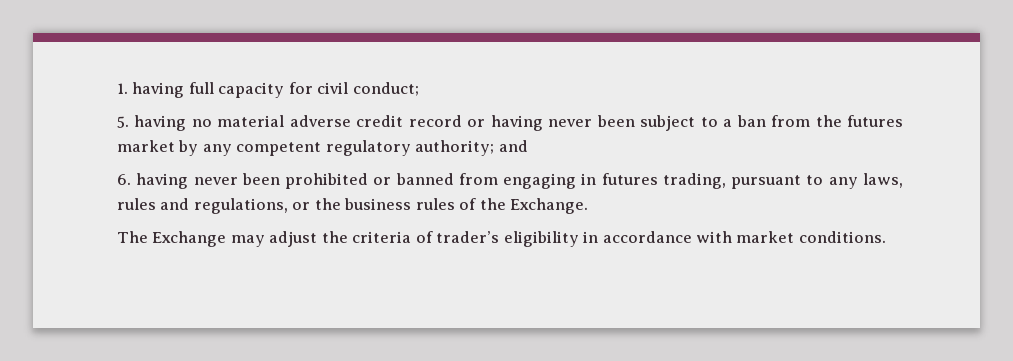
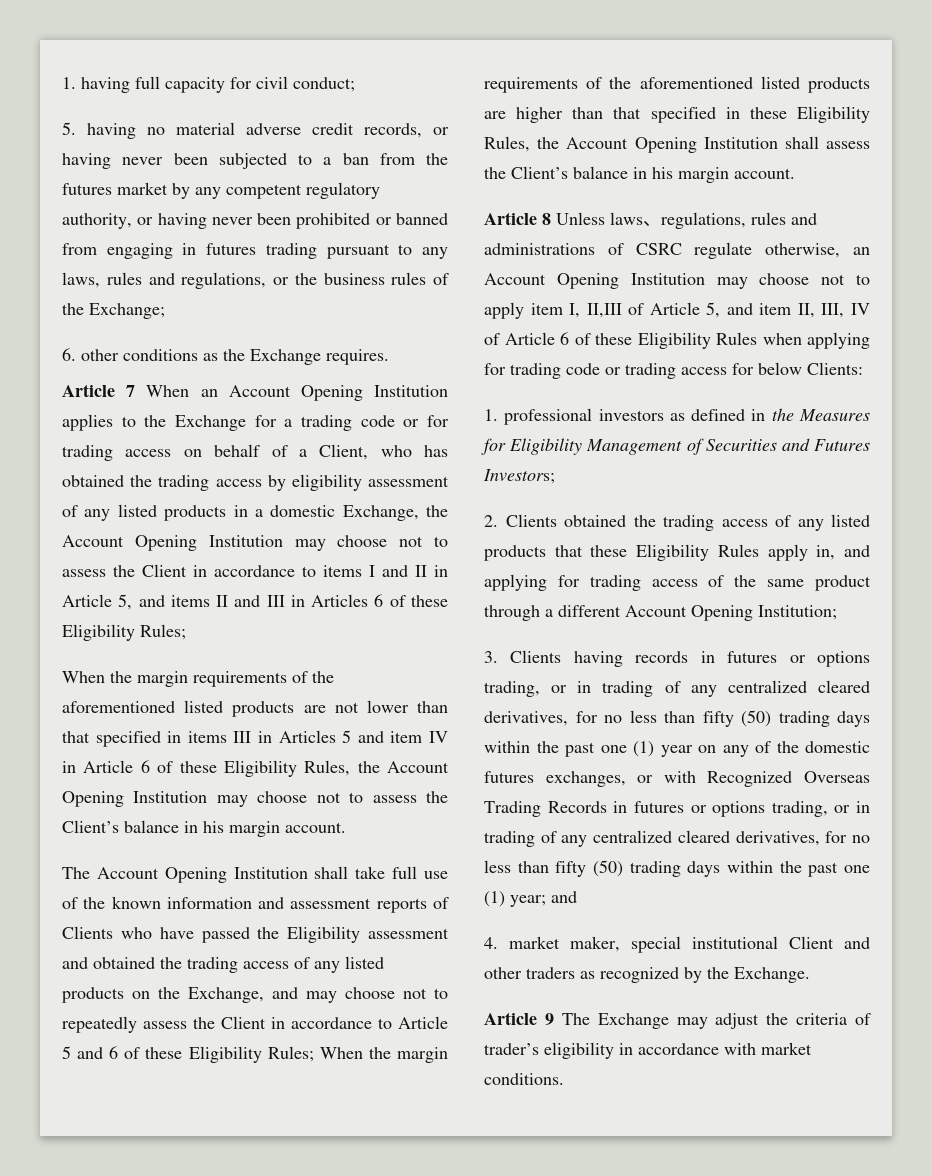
[408,115,696,131] record or having never been subject -> [364,123,449,138] [62,153,287,169] records, or having never been subjected
[415,140,528,156] [117,174,131,185] authority; and // 6. -> [62,213,154,229] authority, or
[662,173,726,189] trading, -> [265,243,317,259] trading
(506, 204) none -> [89,303,165,319] [62,348,389,365] [62,384,448,401] [62,414,450,431] [62,444,448,461] [62,474,449,491] [62,504,448,521] [62,535,448,551] [62,564,448,577] [62,594,448,610] [62,624,186,641] [62,671,334,687] [62,700,449,717] [62,730,449,747] [62,760,449,777] [62,791,448,807] [62,820,346,837] [62,866,448,883] [62,896,449,913] [62,926,450,943] [62,956,384,973] [62,987,448,1003] [62,1016,448,1033] [62,1046,448,1063] [484,76,870,93] [484,106,870,123] [484,136,870,153] [484,166,795,183] [484,212,817,229] [484,242,870,259] [484,273,870,289] [484,302,870,319] [484,332,870,349] [484,362,863,379] [484,408,870,425] [481,438,870,455] [483,469,555,484] [484,514,870,531] [484,544,870,561] [484,574,871,591] [484,605,837,621] [484,650,870,667] [484,680,870,697] [484,710,870,727] [484,741,870,757] [484,771,870,787] [484,801,870,817] [484,830,870,847] [484,860,870,877] [484,891,577,907] [484,936,870,953] [484,967,729,983] Exchange; // 6. other conditions as the Exchange requires. // Article 7 When an Account Opening Institution applies to the Exchange for a trading code or for trading access on behalf of a Client, who has obtained the trading access by eligibility assessment of any listed products in a domestic Exchange, the Account Opening Institution may choose not to assess the Client in accordance to items I and II in Article 5, and items II and III in Articles 6 of these Eligibility Rules; // When the margin requirements of the aforementioned listed products are not lower than that specified in items III in Articles 5 and item IV in Article 6 of these Eligibility Rules, the Account Opening Institution may choose not to assess the Client’s balance in his margin account. // The Account Opening Institution shall take full use of the known information and assessment reports of Clients who have passed the Eligibility assessment and obtained the trading access of any listed products on the Exchange, and may choose not to repeatedly assess the Client in accordance to Article 5 and 6 of these Eligibility Rules; When the margin requirements of the aforementioned listed products are higher than that specified in these Eligibility Rules, the Account Opening Institution shall assess the Client’s balance in his margin account. // Article 8 Unless laws、regulations, rules and administrations of CSRC regulate otherwise, an Account Opening Institution may choose not to apply item I, II,III of Article 5, and item II, III, IV of Article 6 of these Eligibility Rules when applying for trading code or trading access for below Clients: // 1. professional investors as defined in the Measures for Eligibility Management of Securities and Futures Investors; // 2. Clients obtained the trading access of any listed products that these Eligibility Rules apply in, and applying for trading access of the same product through a different Account Opening Institution; // 3. Clients having records in futures or options trading, or in trading of any centralized cleared derivatives, for no less than fifty (50) trading days within the past one (1) year on any of the domestic futures exchanges, or with Recognized Overseas Trading Records in futures or options trading, or in trading of any centralized cleared derivatives, for no less than fifty (50) trading days within the past one (1) year; and // 4. market maker, special institutional Client and other traders as recognized by the
(589, 206) none -> [484,1012,554,1025] Article 9

